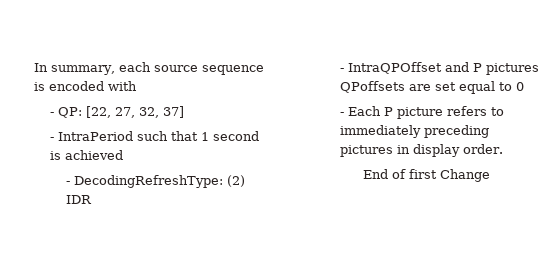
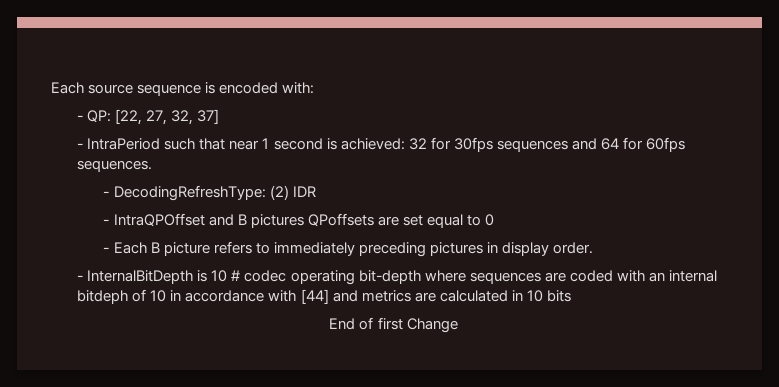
[34,62,151,75] In summary, each -> [51,82,84,94] Each
[108,81,137,91] with -> [282,82,315,94] with:
(199, 136) none -> [229,140,260,150] near
[65,150,124,160] achieved -> [340,137,686,152] [77,160,153,172] achieved: 32 for 30fps sequences and 64 for 60fps sequences.
[473,63,483,72] P -> [237,214,247,225] B
[384,107,394,116] P -> [150,242,160,253] B
(504, 149) none -> [77,270,717,285] [77,289,571,304] // - InternalBitDepth is 10 # codec operating bit-depth where sequences are coded with an internal bitdeph of 10 in accordance with [44] and metrics are calculated in 10 bits

